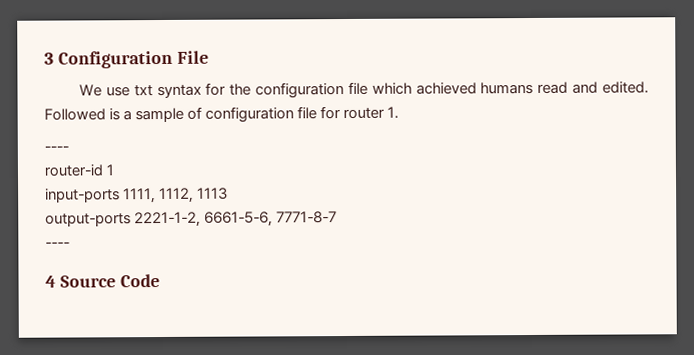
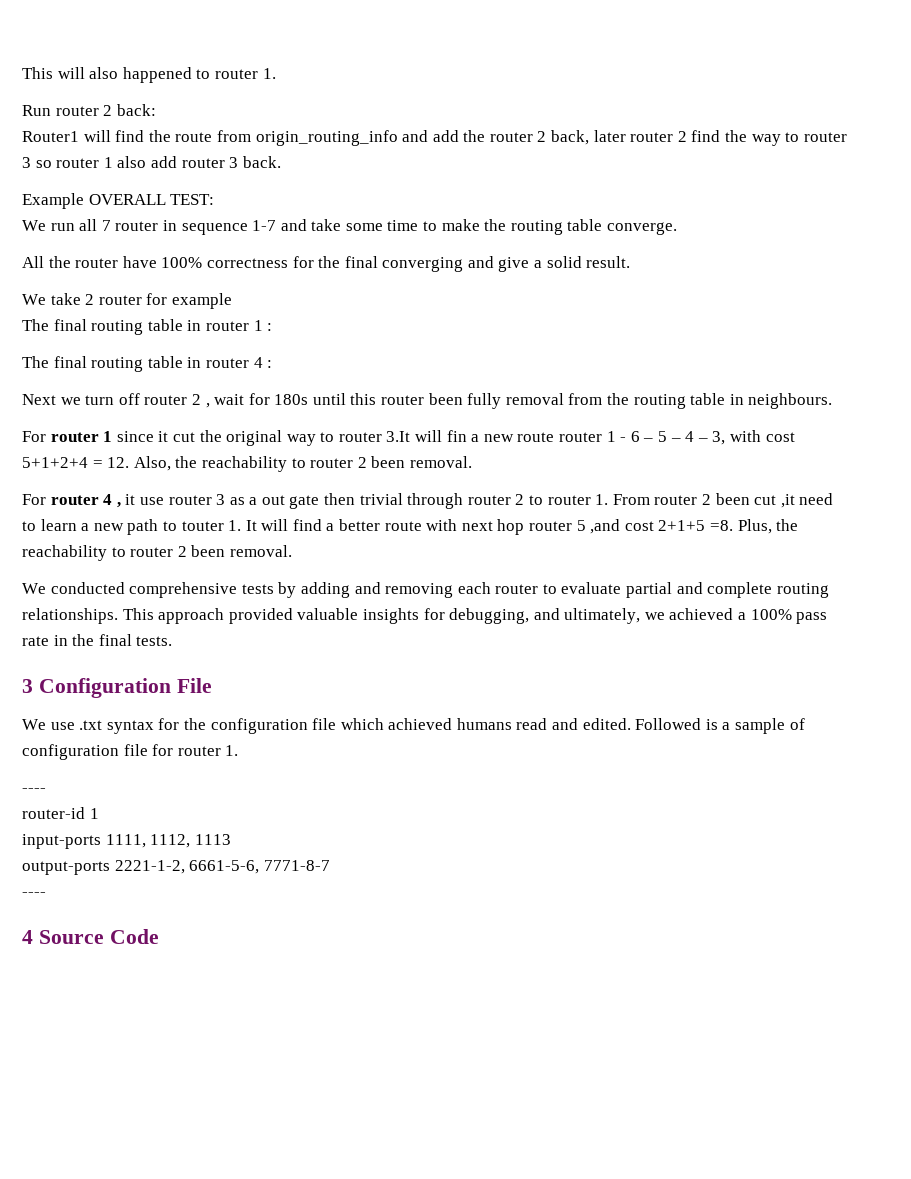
(44, 58) none -> [22,67,276,83] [22,104,156,116] [22,130,847,146] [22,156,281,168] [22,193,215,209] [22,219,678,235] [22,256,631,272] [22,293,232,309] [22,319,273,335] [22,356,273,372] [22,393,833,409] [22,430,795,446] [22,456,472,472] [22,493,834,509] [22,519,799,535] [22,545,292,561] [22,582,829,598] [22,608,828,624] [22,634,173,646] This will also happened to router 1. // Run router 2 back: // Router1 will find the route from origin_routing_info and add the router 2 back, later router 2 find the way to router 3 so router 1 also add router 3 back. // Example OVERALL TEST: // We run all 7 router in sequence 1-7 and take some time to make the routing table converge. // All the router have 100% correctness for the final converging and give a solid result. // We take 2 router for example // The final routing table in router 1 : // The final routing table in router 4 : // Next we turn off router 2 , wait for 180s until this router been fully removal from the routing table in neighbours. // For router 1 since it cut the original way to router 3.It will fin a new route router 1 - 6 – 5 – 4 – 3, with cost 5+1+2+4 = 12. Also, the reachability to router 2 been removal. // For router 4 , it use router 3 as a out gate then trivial through router 2 to router 1. From router 2 been cut ,it need to learn a new path to touter 1. It will find a better route with next hop router 5 ,and cost 2+1+5 =8. Plus, the reachability to router 2 been removal. // We conducted comprehensive tests by adding and removing each router to evaluate partial and complete routing relationships. This approach provided valuable insights for debugging, and ultimately, we achieved a 100% pass rate in the final tests. //
[133,85,153,97] txt -> [79,720,103,730] .txt

